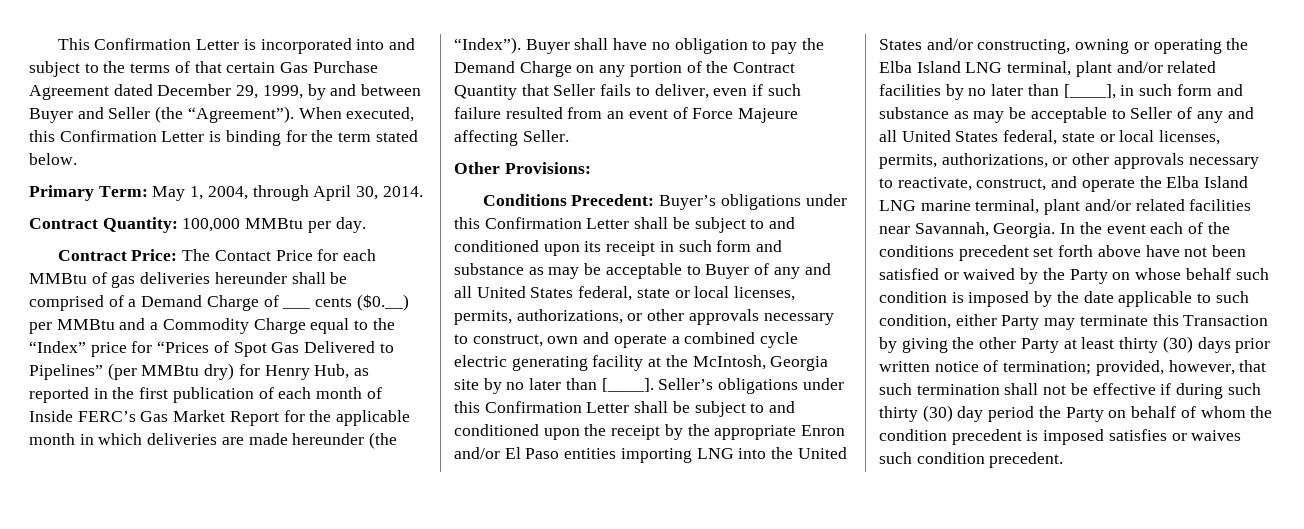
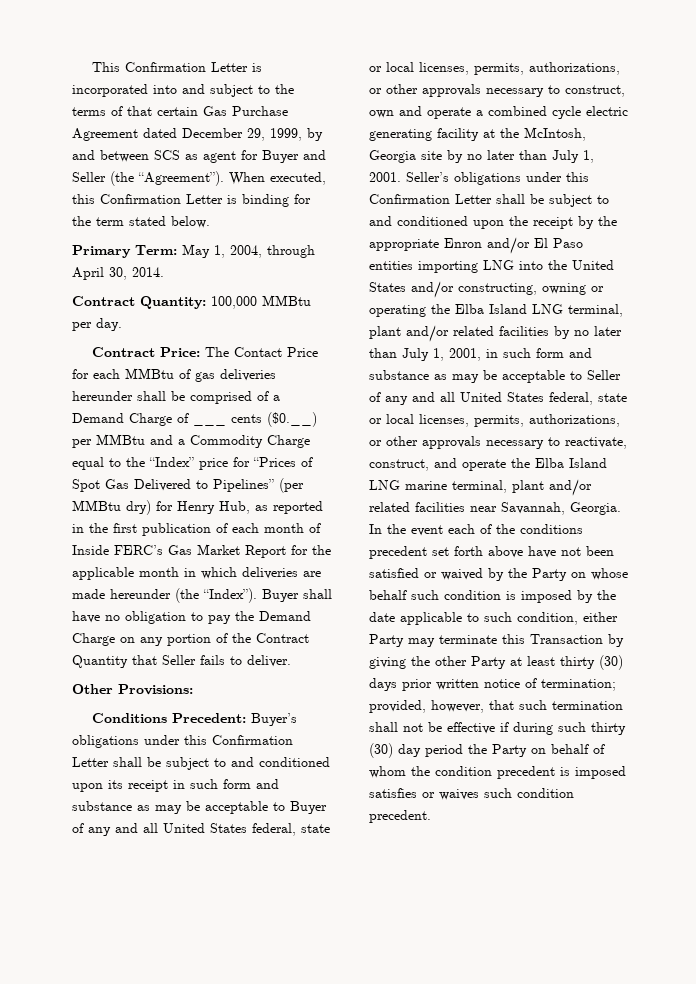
(422, 90) none -> [154,150,258,163] SCS as agent for
[654,84,801,99] [454,107,799,123] [454,130,569,146] deliver, even if such failure resulted from an event of Force Majeure affecting Seller. -> [247,655,291,667] deliver.
[601,378,654,392] [____]. -> [552,150,594,163] [369,172,401,182] July 1, 2001.
[1063,84,1116,99] [____], -> [402,348,481,361] July 1, 2001,

